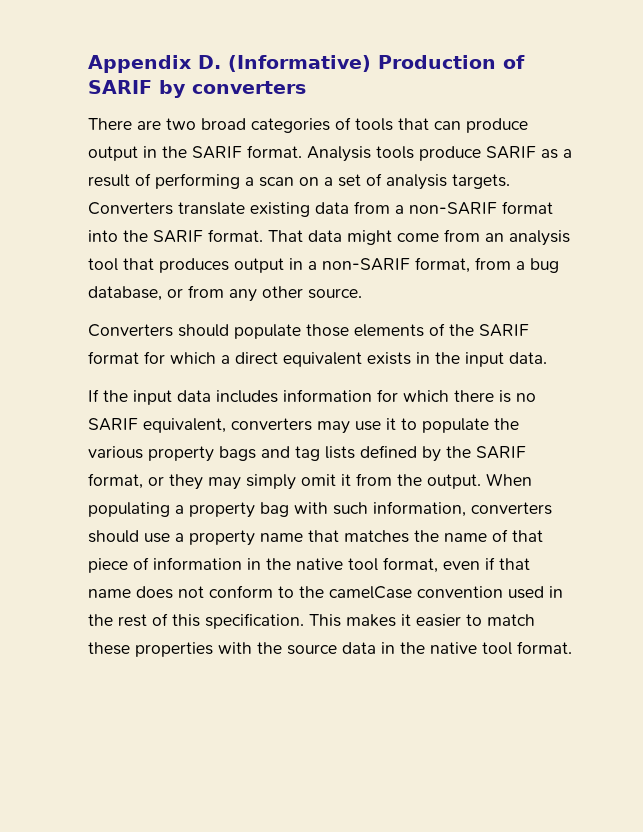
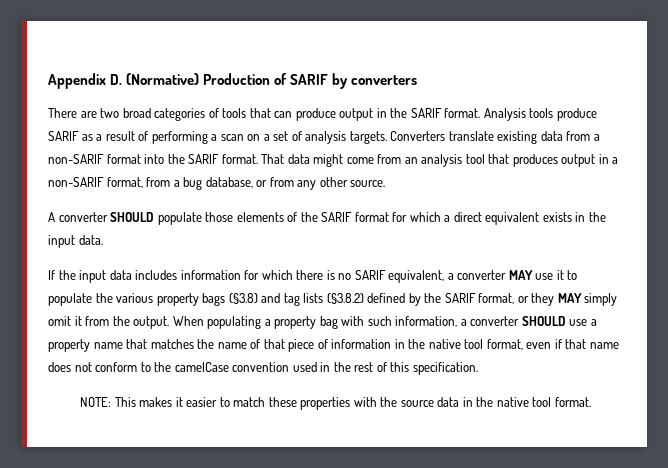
[228,55,371,72] (Informative) -> [126,73,200,85] (Normative)
[88,324,229,337] Converters should -> [48,212,155,222] A converter SHOULD
[231,418,350,434] converters may -> [447,270,533,280] a converter MAY
(256, 453) none -> [228,293,258,304] (§3.8)
(355, 452) none -> [326,293,364,304] (§3.8.2)
[208,477,241,490] may -> [557,293,582,303] MAY
[471,502,552,515] [88,530,139,543] converters should -> [460,316,566,326] a converter SHOULD
(304, 621) none -> [80,397,112,407] // NOTE:

